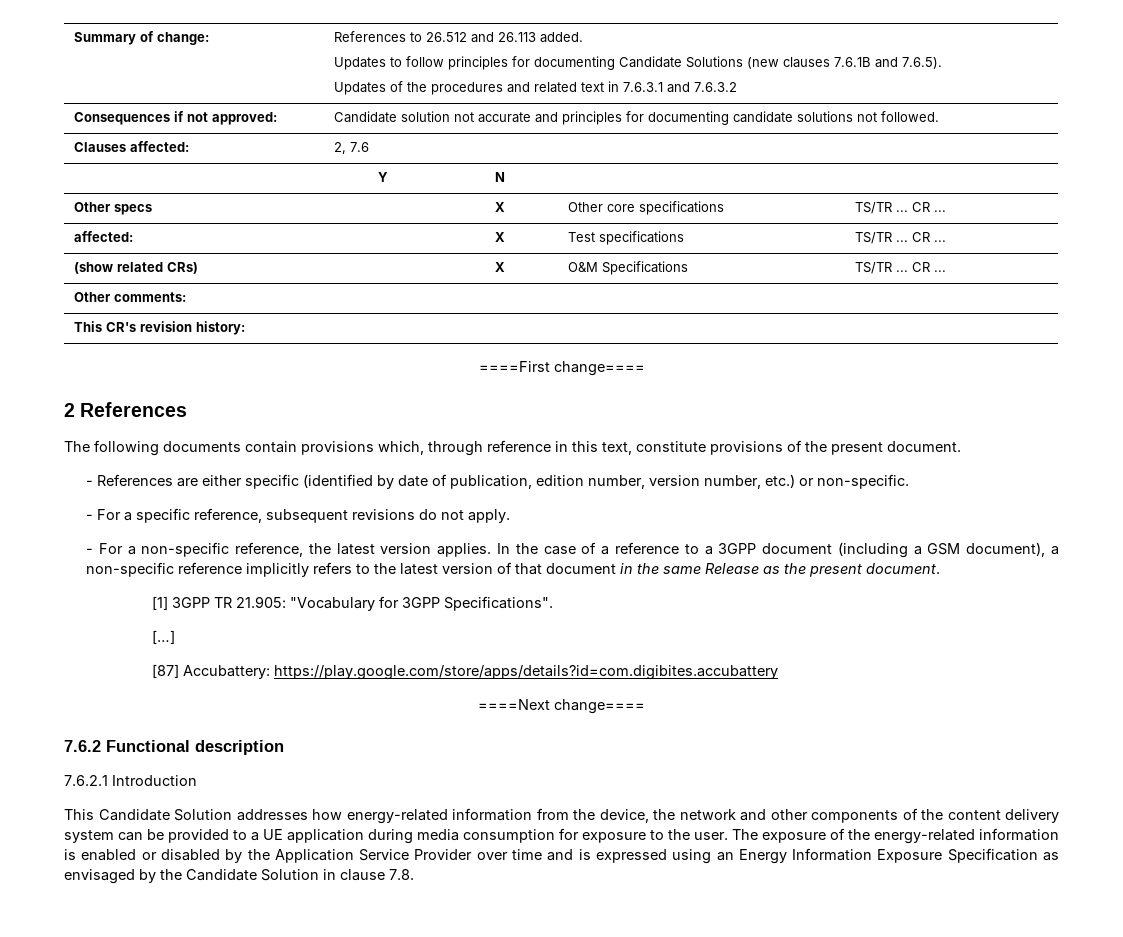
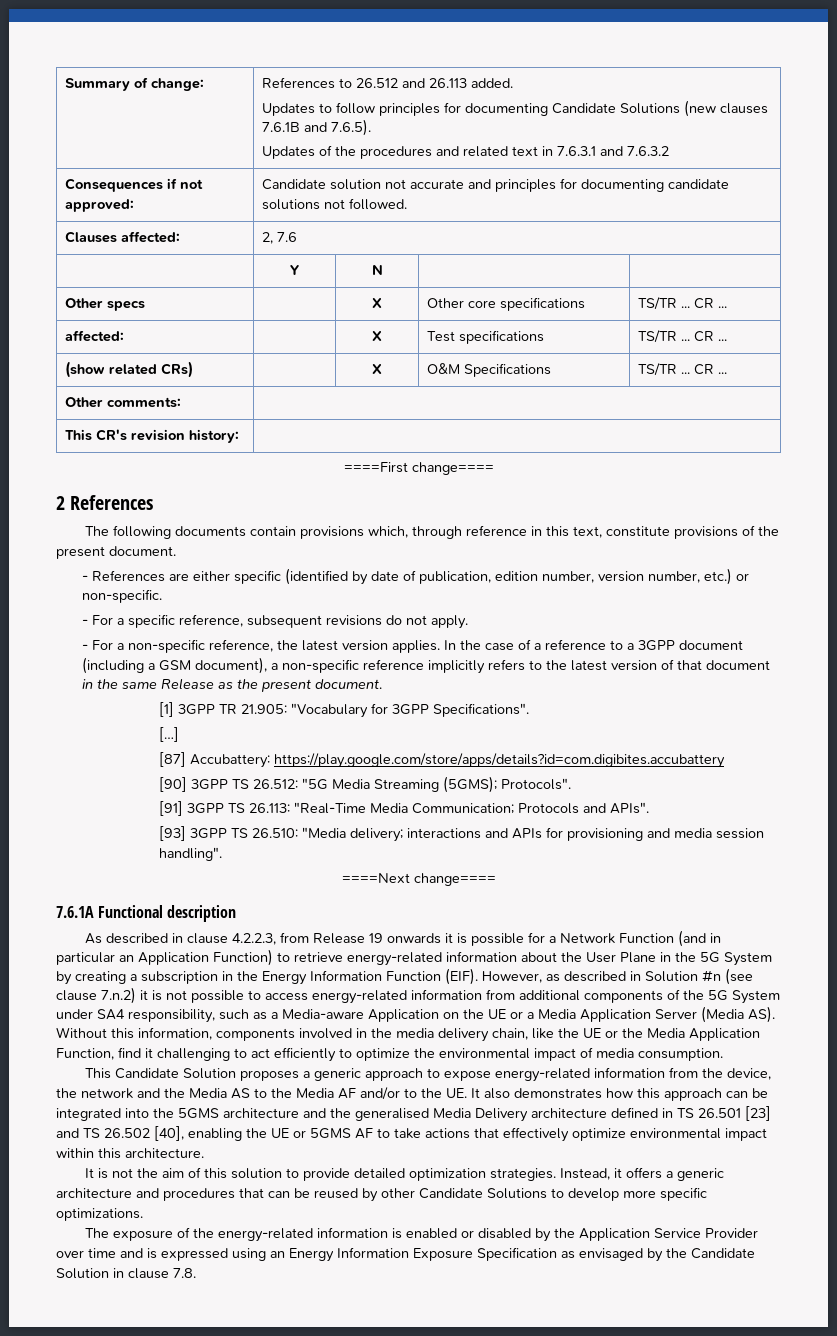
(778, 672) none -> [158,776,571,793] [158,801,649,816] [158,826,764,842] [158,847,222,861] // [90] 3GPP TS 26.512: "5G Media Streaming (5GMS); Protocols". // [91] 3GPP TS 26.113: "Real-Time Media Communication; Protocols and APIs". // [93] 3GPP TS 26.510: "Media delivery; interactions and APIs for provisioning and media session handling".
[64,740,101,752] 7.6.2 -> [56,906,94,918] 7.6.1A
[64,775,197,786] [64,809,342,821] 7.6.2.1 Introduction // This Candidate Solution addresses how -> [84,930,721,947] [56,949,772,966] [56,968,753,985] [56,987,780,1004] [56,1006,775,1023] [56,1027,760,1042] [56,1047,723,1062] [84,1068,491,1081] As described in clause 4.2.2.3, from Release 19 onwards it is possible for a Network Function (and in particular an Application Function) to retrieve energy-related information about the User Plane in the 5G System by creating a subscription in the Energy Information Function (EIF). However, as described in Solution #n (see clause 7.n.2) it is not possible to access energy-related information from additional components of the 5G System under SA4 responsibility, such as a Media-aware Application on the UE or a Media Application Server (Media AS). Without this information, components involved in the media delivery chain, like the UE or the Media Application Function, find it challenging to act efficiently to optimize the environmental impact of media consumption. // This Candidate Solution proposes a generic approach to expose
[770,808,1059,823] [64,828,728,844] other components of the content delivery system can be provided to a UE application during media consumption for exposure to the user. -> [164,1087,768,1101] [56,1106,771,1122] [56,1126,767,1142] [56,1148,204,1159] [84,1167,724,1181] [56,1187,707,1202] [56,1208,143,1221] the Media AS to the Media AF and/or to the UE. It also demonstrates how this approach can be integrated into the 5GMS architecture and the generalised Media Delivery architecture defined in TS 26.501 [23] and TS 26.502 [40], enabling the UE or 5GMS AF to take actions that effectively optimize environmental impact within this architecture. // It is not the aim of this solution to provide detailed optimization strategies. Instead, it offers a generic architecture and procedures that can be reused by other Candidate Solutions to develop more specific optimizations. //

